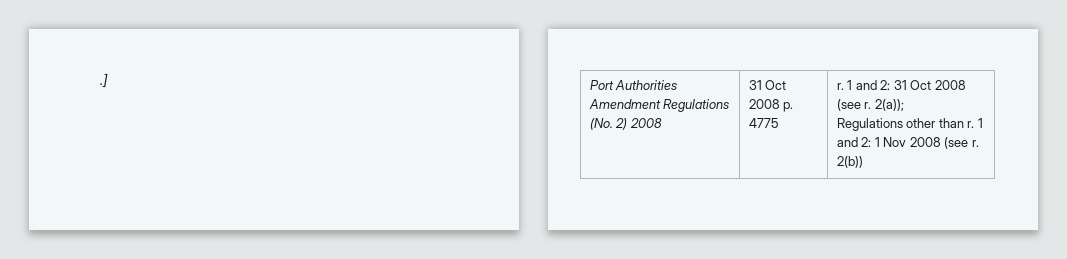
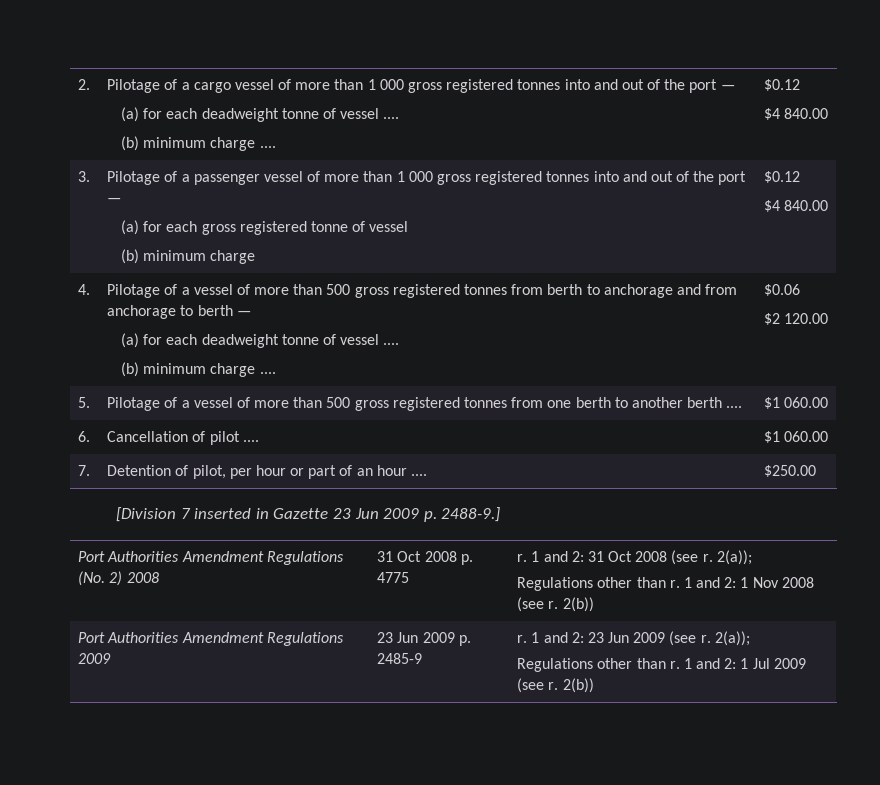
[100,73,109,88] .] -> [78,79,91,90] [107,79,735,93] [120,107,400,122] [120,136,276,151] [764,79,801,91] [764,108,829,120] [78,171,91,182] [107,171,747,185] [107,198,122,203] [120,220,409,235] [120,249,256,264] [764,171,801,183] [764,200,829,212] [78,284,91,295] [107,284,738,298] [107,305,251,319] [120,333,400,348] [120,362,276,377] [764,284,801,296] [764,313,829,325] [78,397,91,408] [107,397,743,411] [764,397,829,409] [78,431,91,442] [107,431,259,445] [764,431,829,443] [78,465,91,476] [107,465,427,479] [764,465,817,477] [116,507,501,522] 2. | Pilotage of a cargo vessel of more than 1 000 gross registered tonnes into and out of the port — // (a) for each deadweight tonne of vessel .... // (b) minimum charge .... | $0.12 // $4 840.00 // 3. | Pilotage of a passenger vessel of more than 1 000 gross registered tonnes into and out of the port — // (a) for each gross registered tonne of vessel // (b) minimum charge | $0.12 // $4 840.00 // 4. | Pilotage of a vessel of more than 500 gross registered tonnes from berth to anchorage and from anchorage to berth — // (a) for each deadweight tonne of vessel .... // (b) minimum charge .... | $0.06 // $2 120.00 // 5. | Pilotage of a vessel of more than 500 gross registered tonnes from one berth to another berth .... | $1 060.00 // 6. | Cancellation of pilot .... | $1 060.00 // 7. | Detention of pilot, per hour or part of an hour .... | $250.00 // [Division 7 inserted in Gazette 23 Jun 2009 p. 2488-9.]
(863, 162) none -> [78,632,344,646] [78,653,112,664] [377,632,471,646] [377,653,423,664] [517,631,750,646] [517,658,806,672] [517,678,594,693] // Port Authorities Amendment Regulations 2009 | 23 Jun 2009 p. 2485-9 | r. 1 and 2: 23 Jun 2009 (see r. 2(a)); // Regulations other than r. 1 and 2: 1 Jul 2009 (see r. 2(b))

